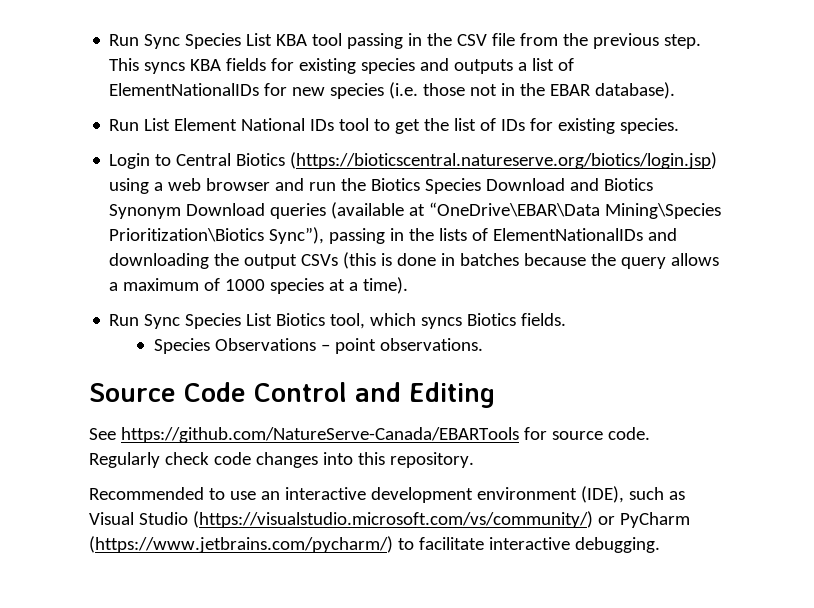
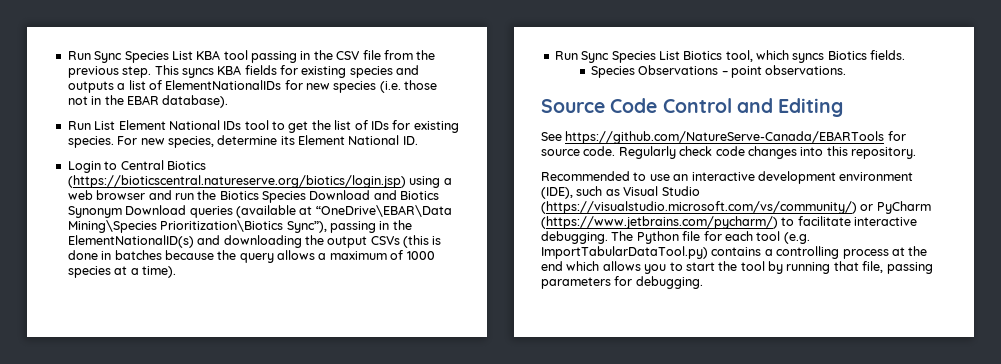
(680, 126) none -> [117,135,418,148] For new species, determine its Element National ID.
[439,228,644,241] lists of ElementNationalIDs -> [67,235,194,248] ElementNationalID(s)
(660, 545) none -> [611,231,810,244] [541,246,928,259] [541,261,933,274] [541,276,703,289] The Python file for each tool (e.g. ImportTabularDataTool.py) contains a controlling process at the end which allows you to start the tool by running that file, passing parameters for debugging.

